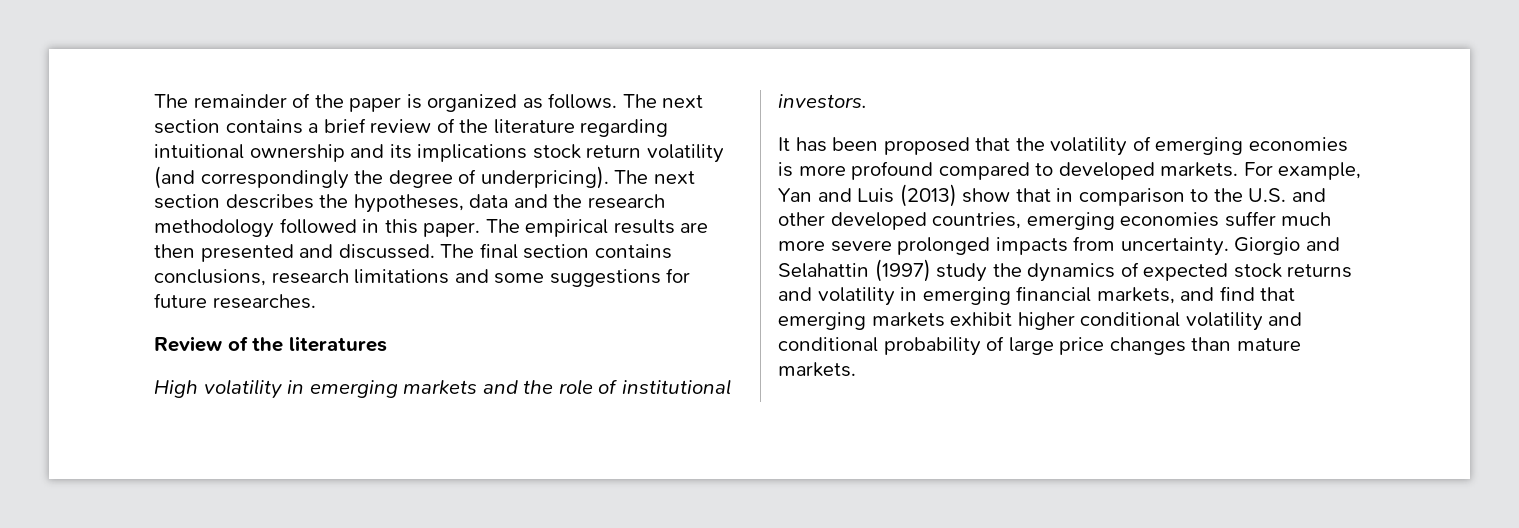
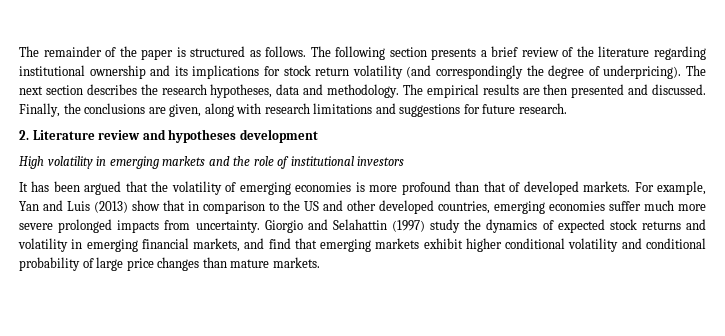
[427,94,518,112] organized -> [190,46,246,57] structured
[662,95,704,108] [154,119,303,134] next section contains -> [335,46,477,60] following section presents
[154,144,244,159] intuitional -> [19,65,85,76] institutional
(528, 153) none -> [264,66,280,76] for
(349, 201) none -> [161,84,207,95] research
[553,194,665,209] [154,218,481,238] the research methodology followed in this paper. -> [327,84,399,98] methodology.
[440,243,672,259] [154,269,266,286] The final section contains conclusions, -> [19,103,262,117] Finally, the conclusions are given, along with
[494,273,545,284] some -> (396, 108) none
[212,294,316,309] [154,336,387,352] researches. // Review of the literatures -> [518,103,567,114] [19,129,318,143] research. // 2. Literature review and hypotheses development
[778,94,867,108] investors. -> [357,156,405,166] investors
[883,137,970,155] proposed -> [84,181,122,195] argued
[938,162,1054,180] compared to -> [455,181,521,192] than that of
[1248,188,1287,202] U.S. -> [304,201,319,211] US

